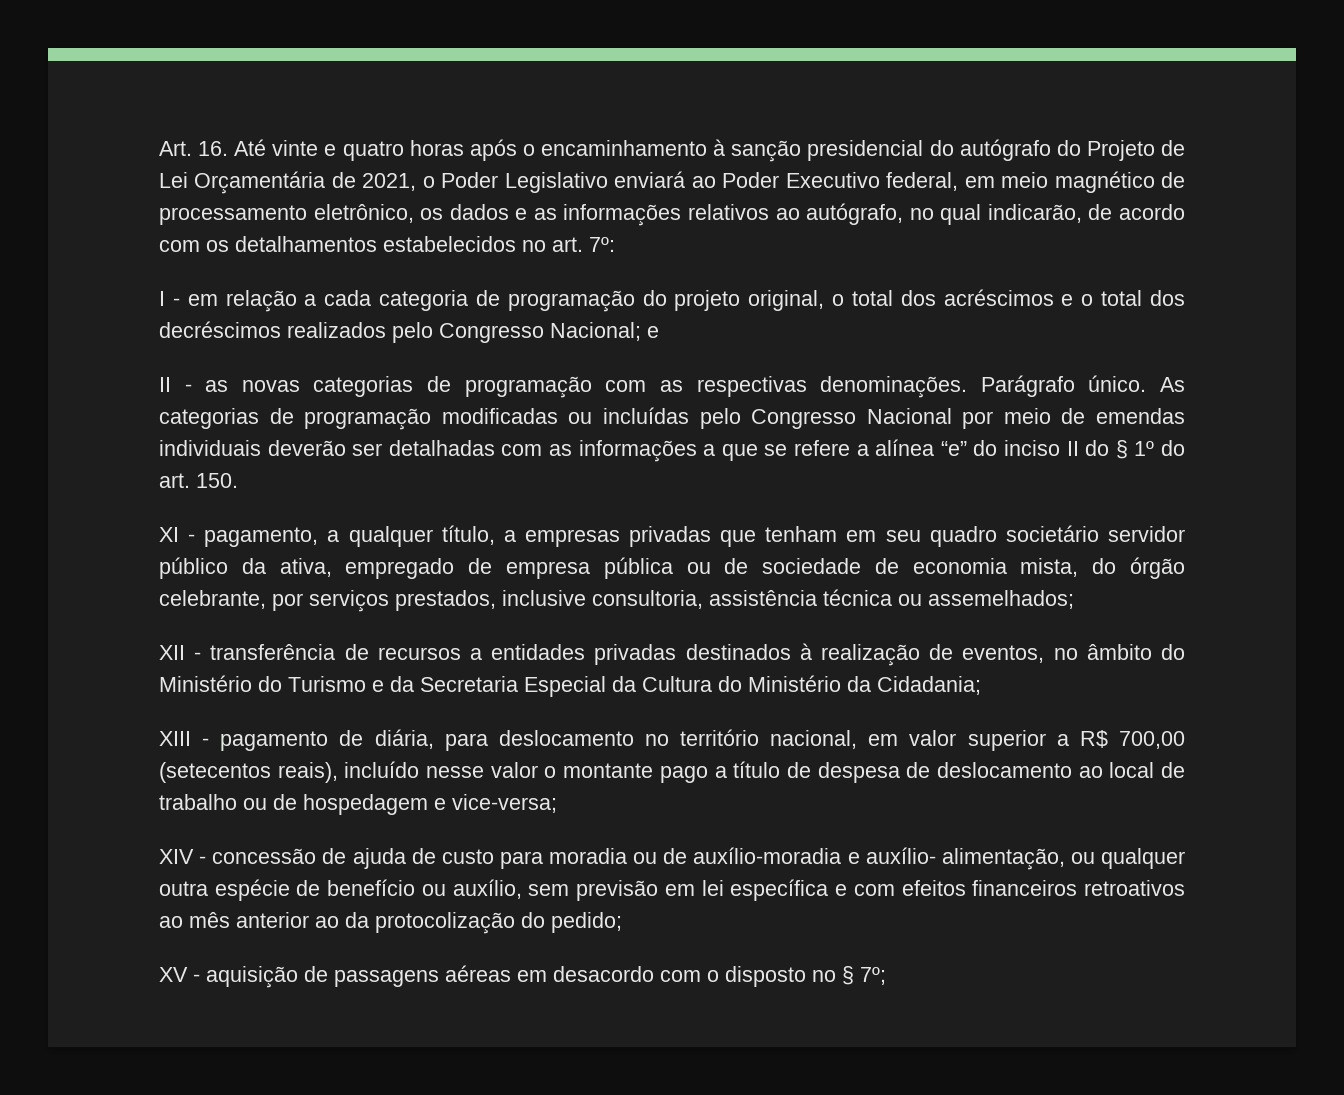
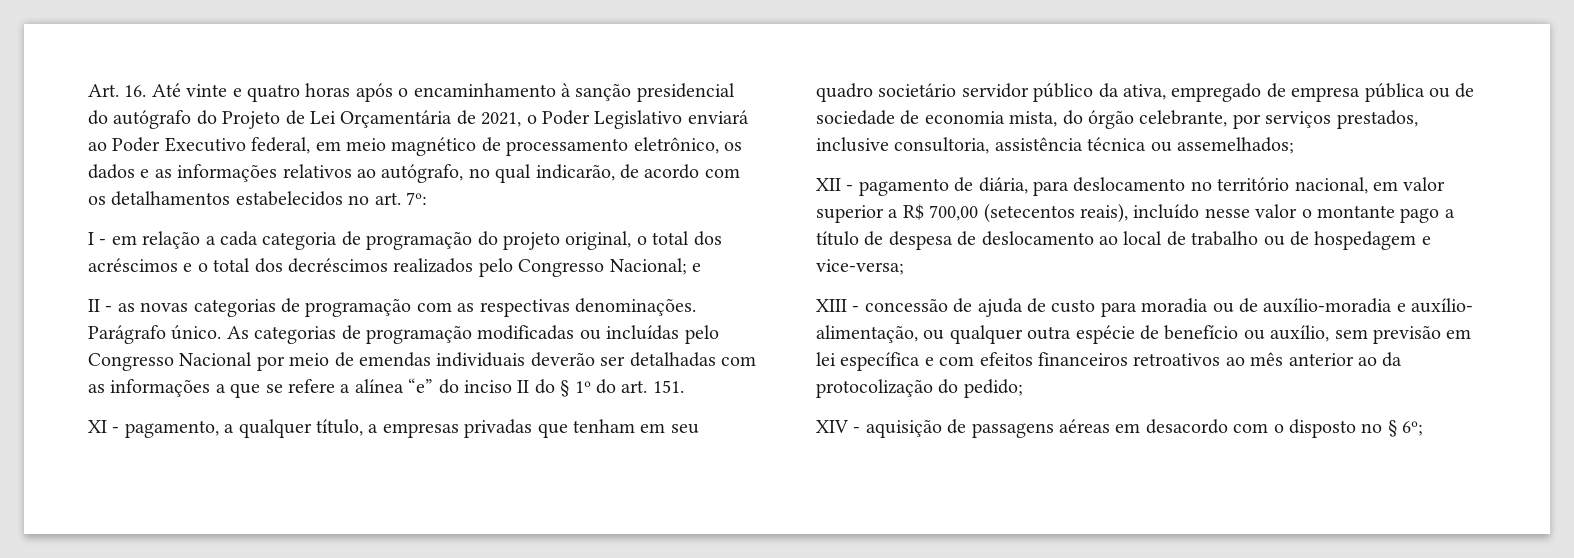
[196,473,238,488] 150. -> [652,380,684,393] 151.
[210,643,1186,666] [159,675,981,697] [159,731,210,746] transferência de recursos a entidades privadas destinados à realização de eventos, no âmbito do Ministério do Turismo e da Secretaria Especial da Cultura do Ministério da Cidadania; // XIII - -> (854, 188) none
[159,849,194,864] XIV -> [816,299,847,312] XIII
[159,967,188,982] XV -> [816,420,849,433] XIV
[860,967,886,985] 7º; -> [1402,421,1424,436] 6º;

